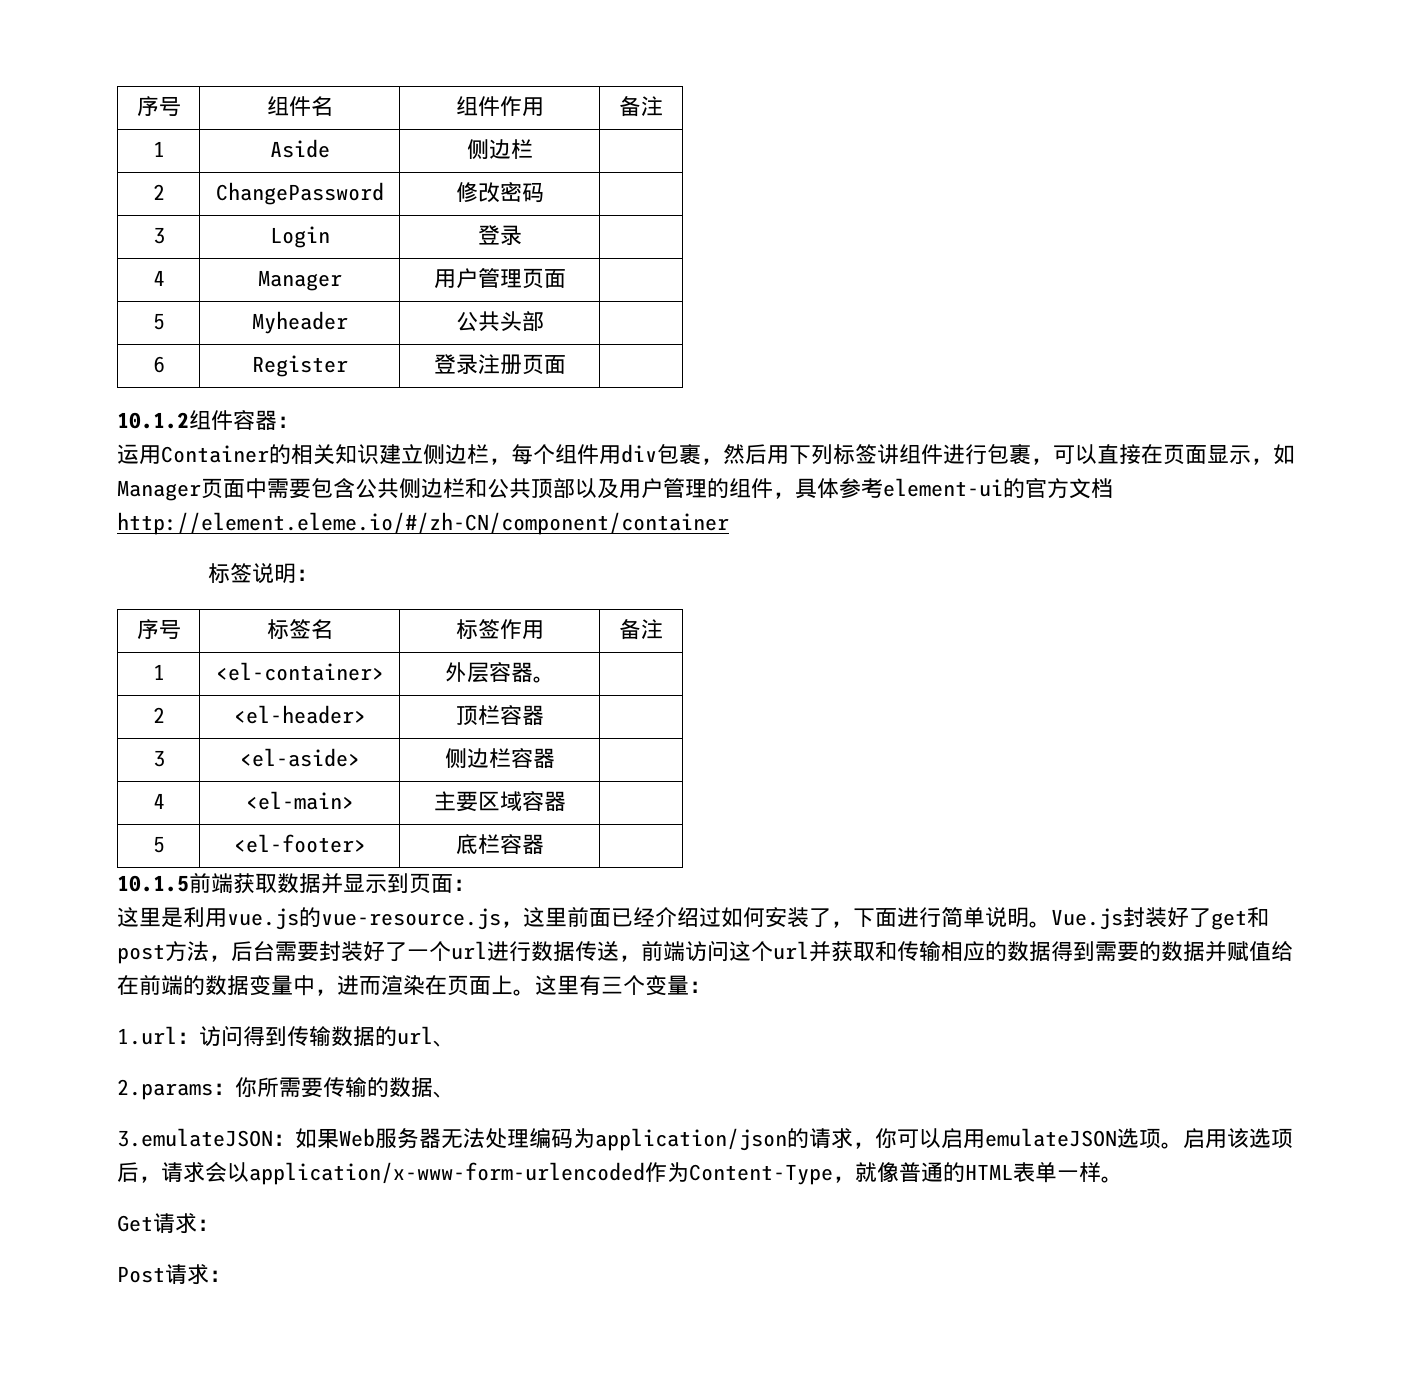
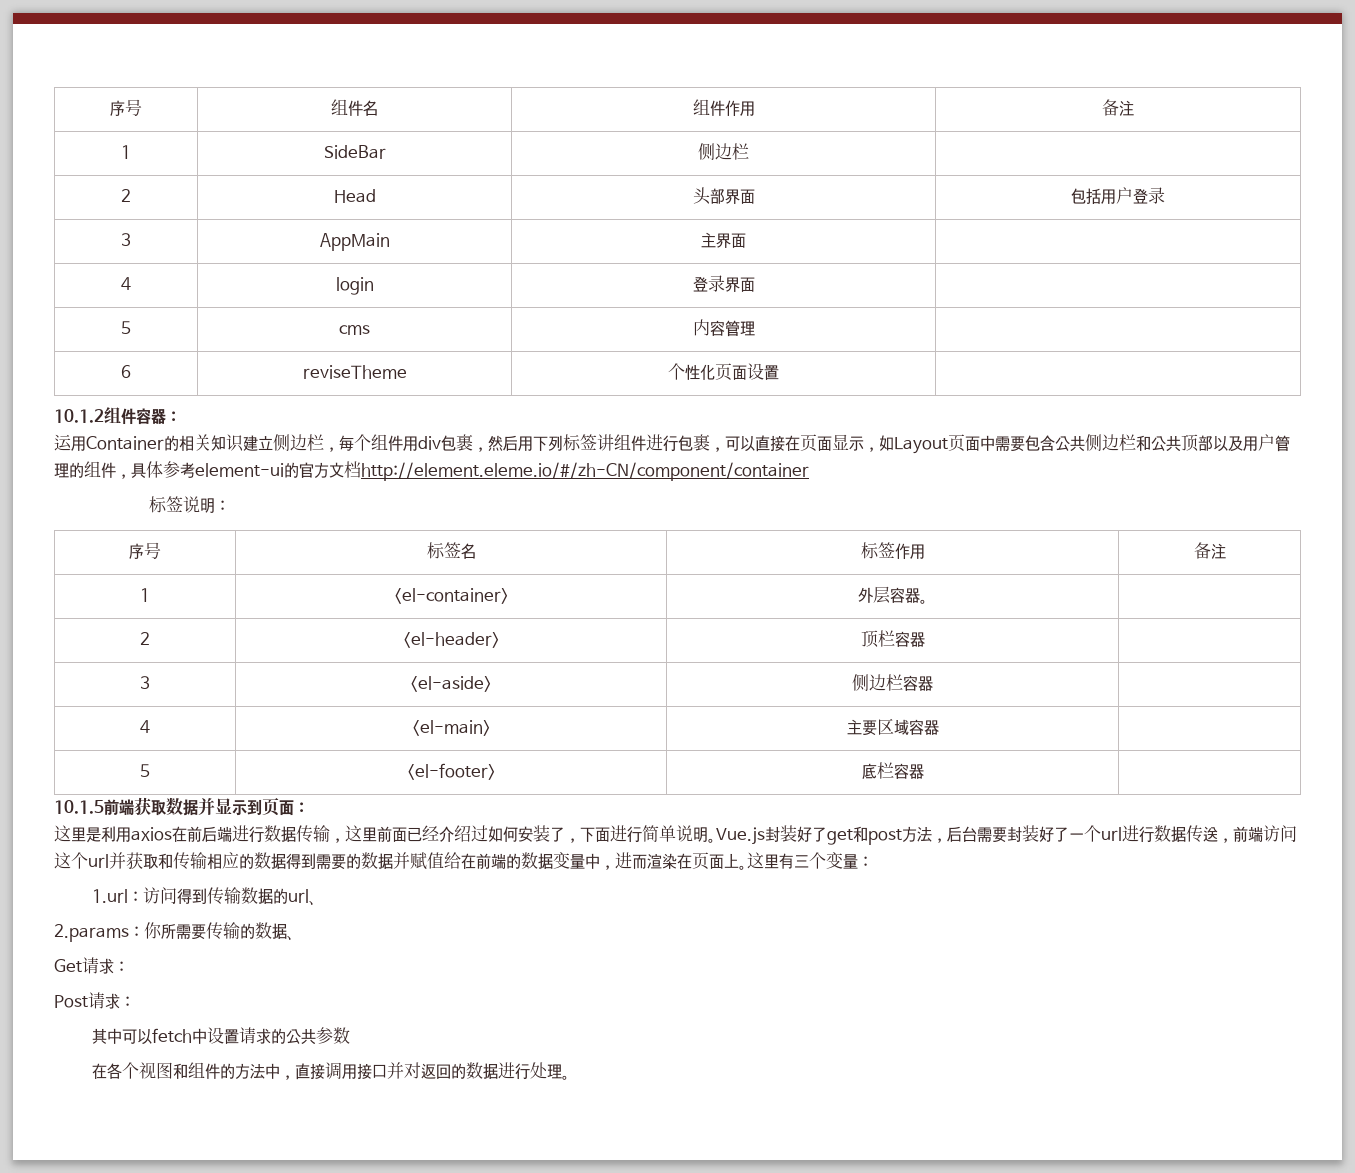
[269,139,330,158] Aside -> [323,145,386,159] SideBar
[215,182,384,205] [455,182,544,203] [152,227,165,244] [269,226,330,248] [477,225,522,246] [152,270,165,286] [257,270,342,291] [433,268,566,289] [152,313,165,330] [251,311,348,334] [455,311,544,331] [152,356,165,373] [251,355,348,377] [433,354,566,375] ChangePassword | 修改密码 | // 3 | Login | 登录 | // 4 | Manager | 用户管理页面 | // 5 | Myheader | 公共头部 | // 6 | Register | 登录注册页面 -> [333,189,376,203] [692,187,755,205] [1071,187,1165,204] [121,233,131,246] [319,233,390,251] [700,232,746,248] [121,277,131,290] [335,277,374,295] [692,275,755,292] [121,321,131,334] [339,325,370,335] [692,319,755,337] [121,365,131,378] [302,365,407,379] [667,363,779,381] Head | 头部界面 | 包括用户登录 // 3 | AppMain | 主界面 | // 4 | login | 登录界面 | // 5 | cms | 内容管理 | // 6 | reviseTheme | 个性化页面设置
[117,480,201,501] Manager -> [894,437,948,454] Layout
[227,907,501,930] vue.js的vue-resource.js -> [131,825,330,843] axios在前后端进行数据传输
[117,1128,1293,1151] [117,1162,1123,1185] // 3.emulateJSON：如果Web服务器无法处理编码为application/json的请求，你可以启用emulateJSON选项。启用该选项后，请求会以application/x-www-form-urlencoded作为Content-Type，就像普通的HTML表单一样。 -> (295, 938) none
(231, 1276) none -> [92,1027,351,1045] [92,1062,571,1080] // 其中可以fetch中设置请求的公共参数 // 在各个视图和组件的方法中，直接调用接口并对返回的数据进行处理。

